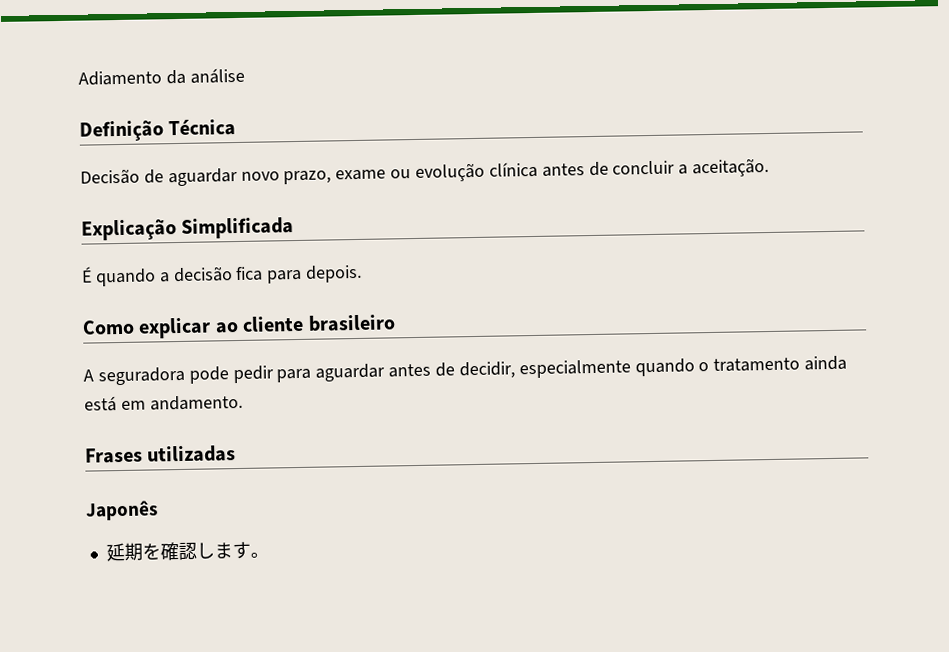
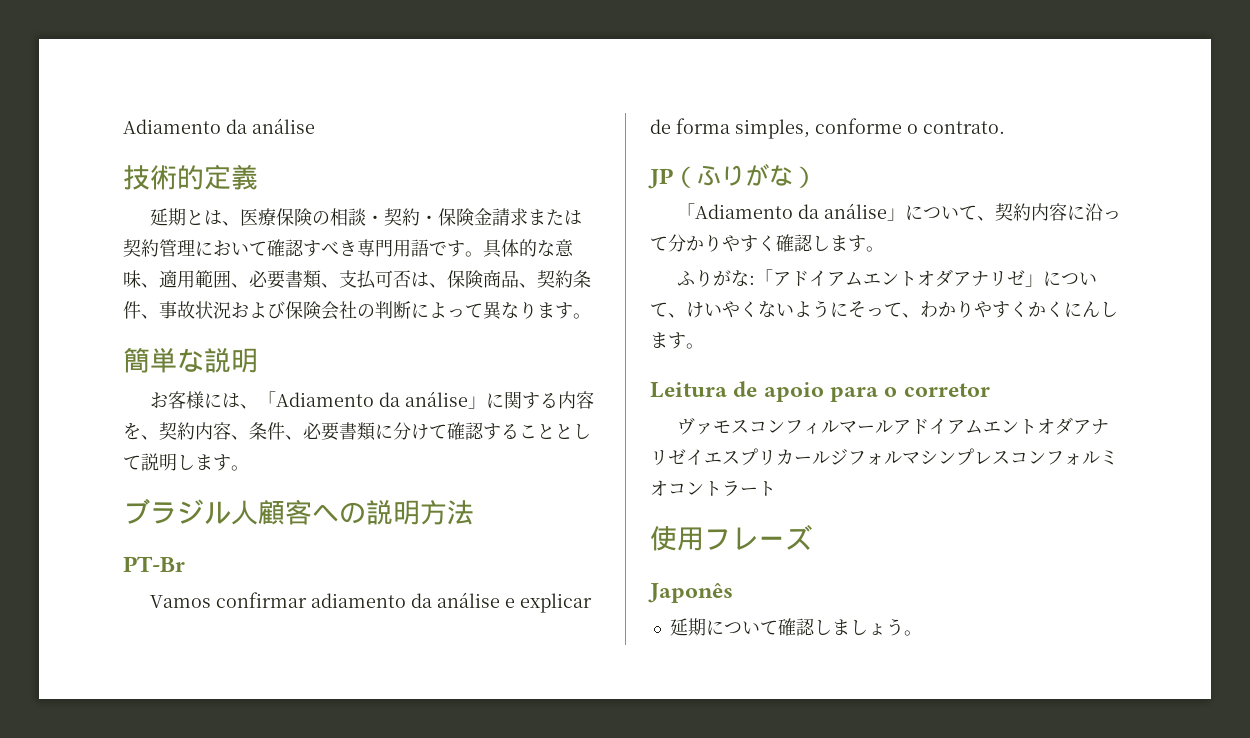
[79,119,237,142] [80,157,770,187] [81,217,295,241] [81,264,363,287] [82,314,396,339] [83,355,848,386] [84,394,243,412] [85,445,237,464] [85,500,158,521] [105,541,251,562] Definição Técnica // Decisão de aguardar novo prazo, exame ou evolução clínica antes de concluir a aceitação. // Explicação Simplificada // É quando a decisão fica para depois. // Como explicar ao cliente brasileiro // A seguradora pode pedir para aguardar antes de decidir, especialmente quando o tratamento ainda está em andamento. // Frases utilizadas // Japonês // 延期を確認します -> [123,164,258,190] [150,208,583,226] [123,239,574,258] [123,270,591,289] [123,301,591,320] [123,347,258,373] [150,391,595,409] [123,422,591,441] [123,453,249,471] [123,498,474,525] [123,556,185,572] [150,592,593,613] [650,118,1005,139] [648,163,817,189] [677,203,1122,221] [650,234,884,252] [677,269,1098,287] [650,300,1118,318] [650,332,704,349] [650,381,990,402] [677,417,1110,435] [650,448,1118,466] [650,480,776,497] [650,525,812,551] [648,583,733,603] [669,618,904,636] 技術的定義 // 延期とは、医療保険の相談・契約・保険金請求または契約管理において確認すべき専門用語です。具体的な意味、適用範囲、必要書類、支払可否は、保険商品、契約条件、事故状況および保険会社の判断によって異なります。 // 簡単な説明 // お客様には、「Adiamento da análise」に関する内容を、契約内容、条件、必要書類に分けて確認することとして説明します。 // ブラジル人顧客への説明方法 // PT-Br // Vamos confirmar adiamento da análise e explicar de forma simples, conforme o contrato. // JP（ふりがな） // 「Adiamento da análise」について、契約内容に沿って分かりやすく確認します。 // ふりがな:「アドイアムエントオダアナリゼ」について、けいやくないようにそって、わかりやすくかくにんします。 // Leitura de apoio para o corretor // ヴァモスコンフィルマールアドイアムエントオダアナリゼイエスプリカールジフォルマシンプレスコンフォルミオコントラート // 使用フレーズ // Japonês // 延期について確認しましょう

